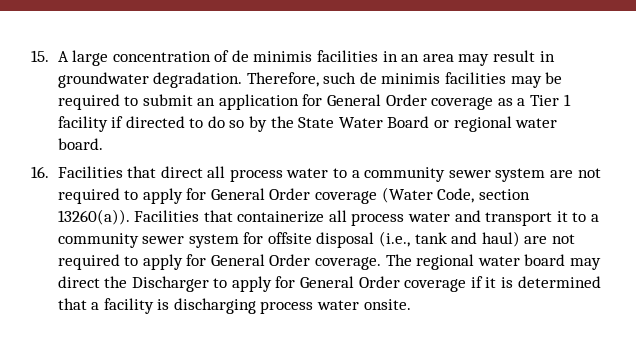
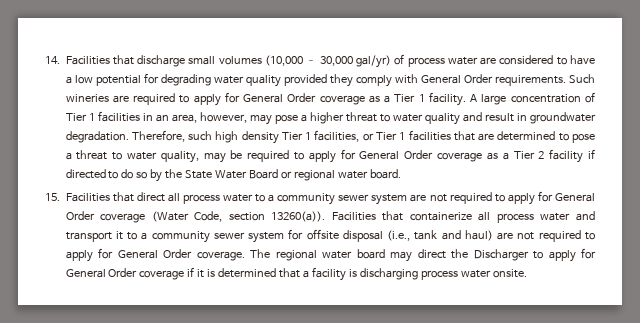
[31,50,555,66] [57,72,563,88] [57,94,299,110] 15. A large concentration of de minimis facilities in an area may result in groundwater degradation. Therefore, such de minimis facilities may be required to submit an application -> [45,54,595,68] [65,73,595,87] [65,93,221,106] 14. Facilities that discharge small volumes (10,000 – 30,000 gal/yr) of process water are considered to have a low potential for degrading water quality provided they comply with General Order requirements. Such wineries are required to apply
(571, 100) none -> [428,92,595,106] [65,111,596,125] [65,130,595,144] [65,149,545,163] facility. A large concentration of Tier 1 facilities in an area, however, may pose a higher threat to water quality and result in groundwater degradation. Therefore, such high density Tier 1 facilities, or Tier 1 facilities that are determined to pose a threat to water quality, may be required to apply for General Order coverage as a Tier 2
[31,166,49,178] 16. -> [45,193,60,201] 15.

